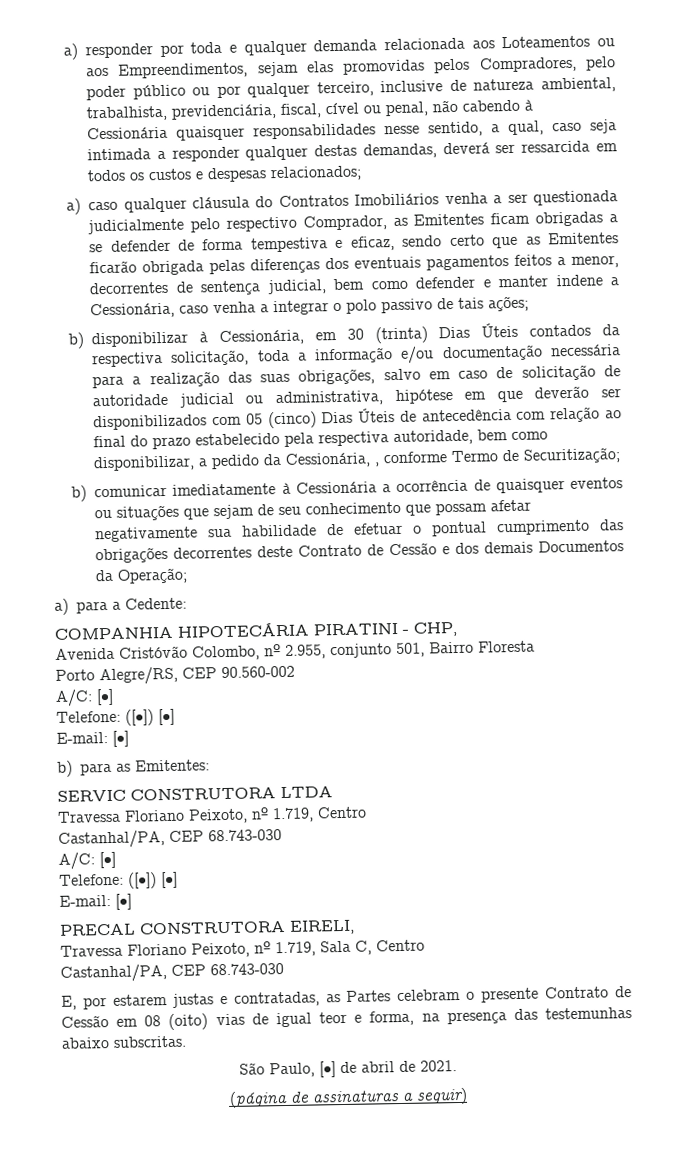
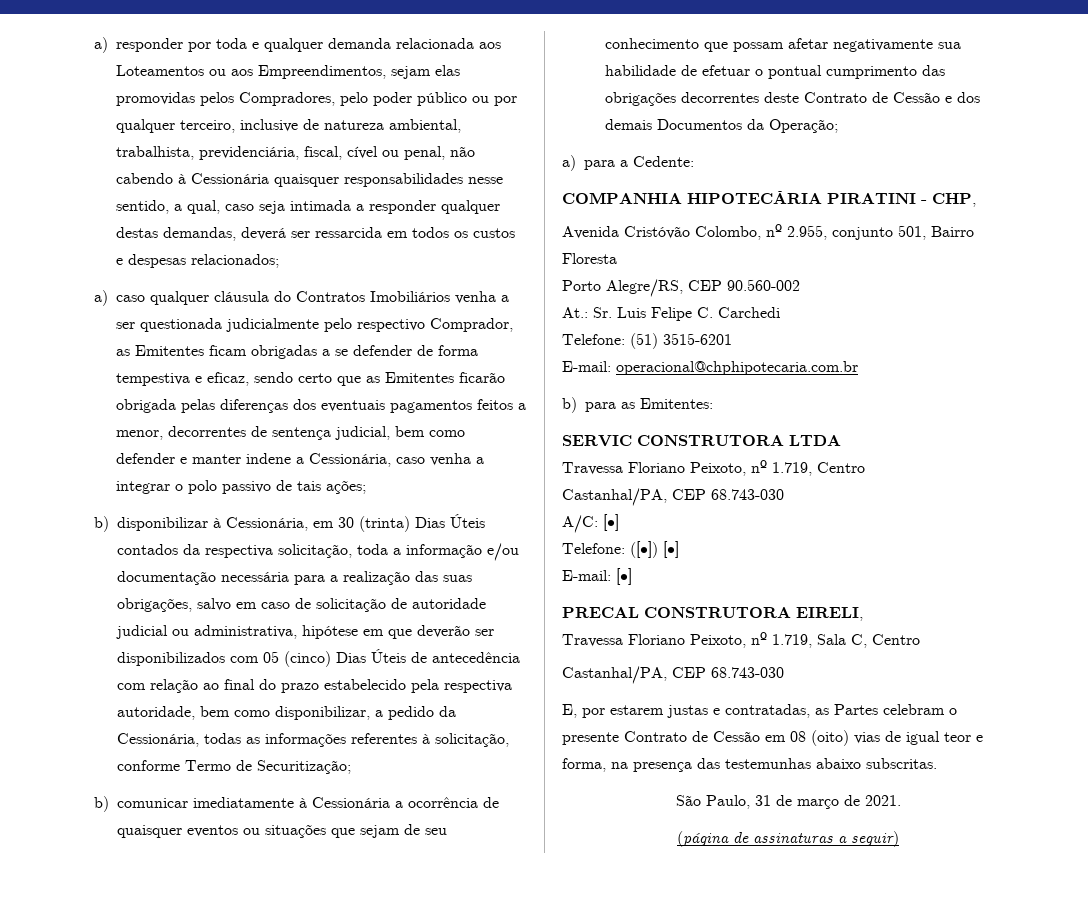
[374,462,381,467] , -> [203,733,509,747] todas as informações referentes à solicitação,
[55,688,114,707] [56,708,175,726] [56,730,129,747] A/C: [•] // Telefone: ([•]) [•] // E-mail: [•] -> [562,307,780,321] [562,333,732,349] [562,361,858,375] At.: Sr. Luis Felipe C. Carchedi // Telefone: (51) 3515-6201 // E-mail: operacional@chphipotecaria.com.br
[318,1061,395,1078] [•] de abril -> [754,795,839,809] 31 de março

